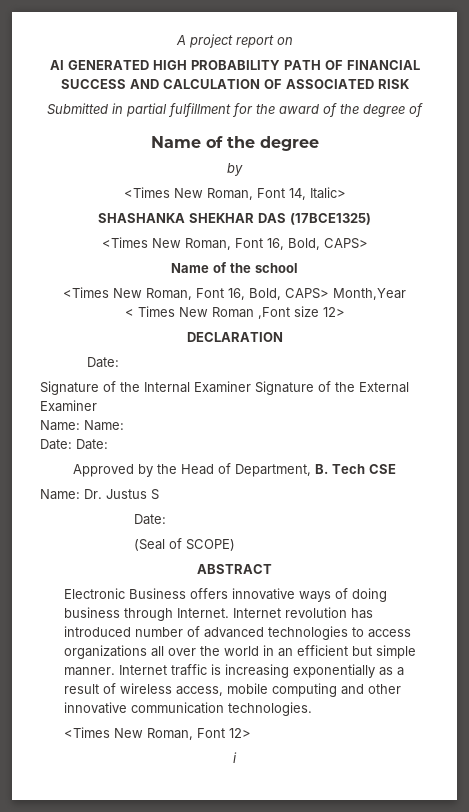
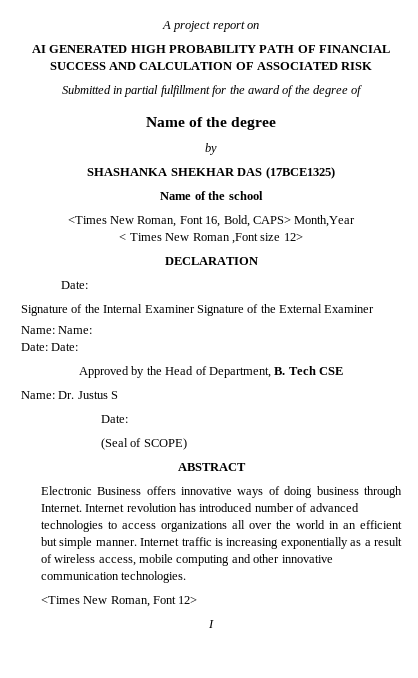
[123,187,346,200] [98,213,371,225] [101,237,368,250] <Times New Roman, Font 14, Italic> // SHASHANKA SHEKHAR DAS (17BCE1325) // <Times New Roman, Font 16, Bold, CAPS> -> [87,167,335,179] SHASHANKA SHEKHAR DAS (17BCE1325)
[233,752,237,763] i -> [208,620,214,628] I

